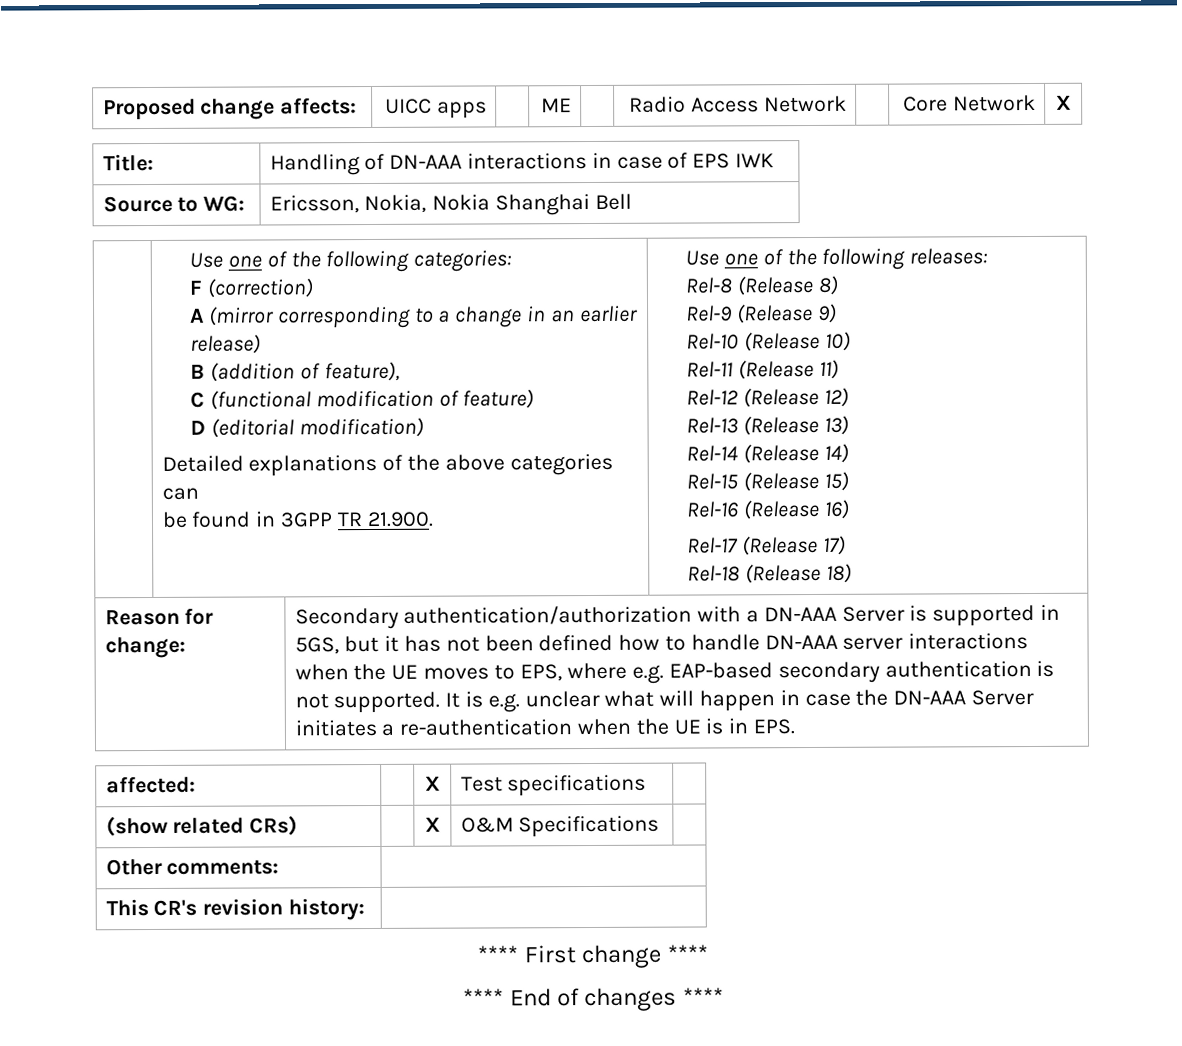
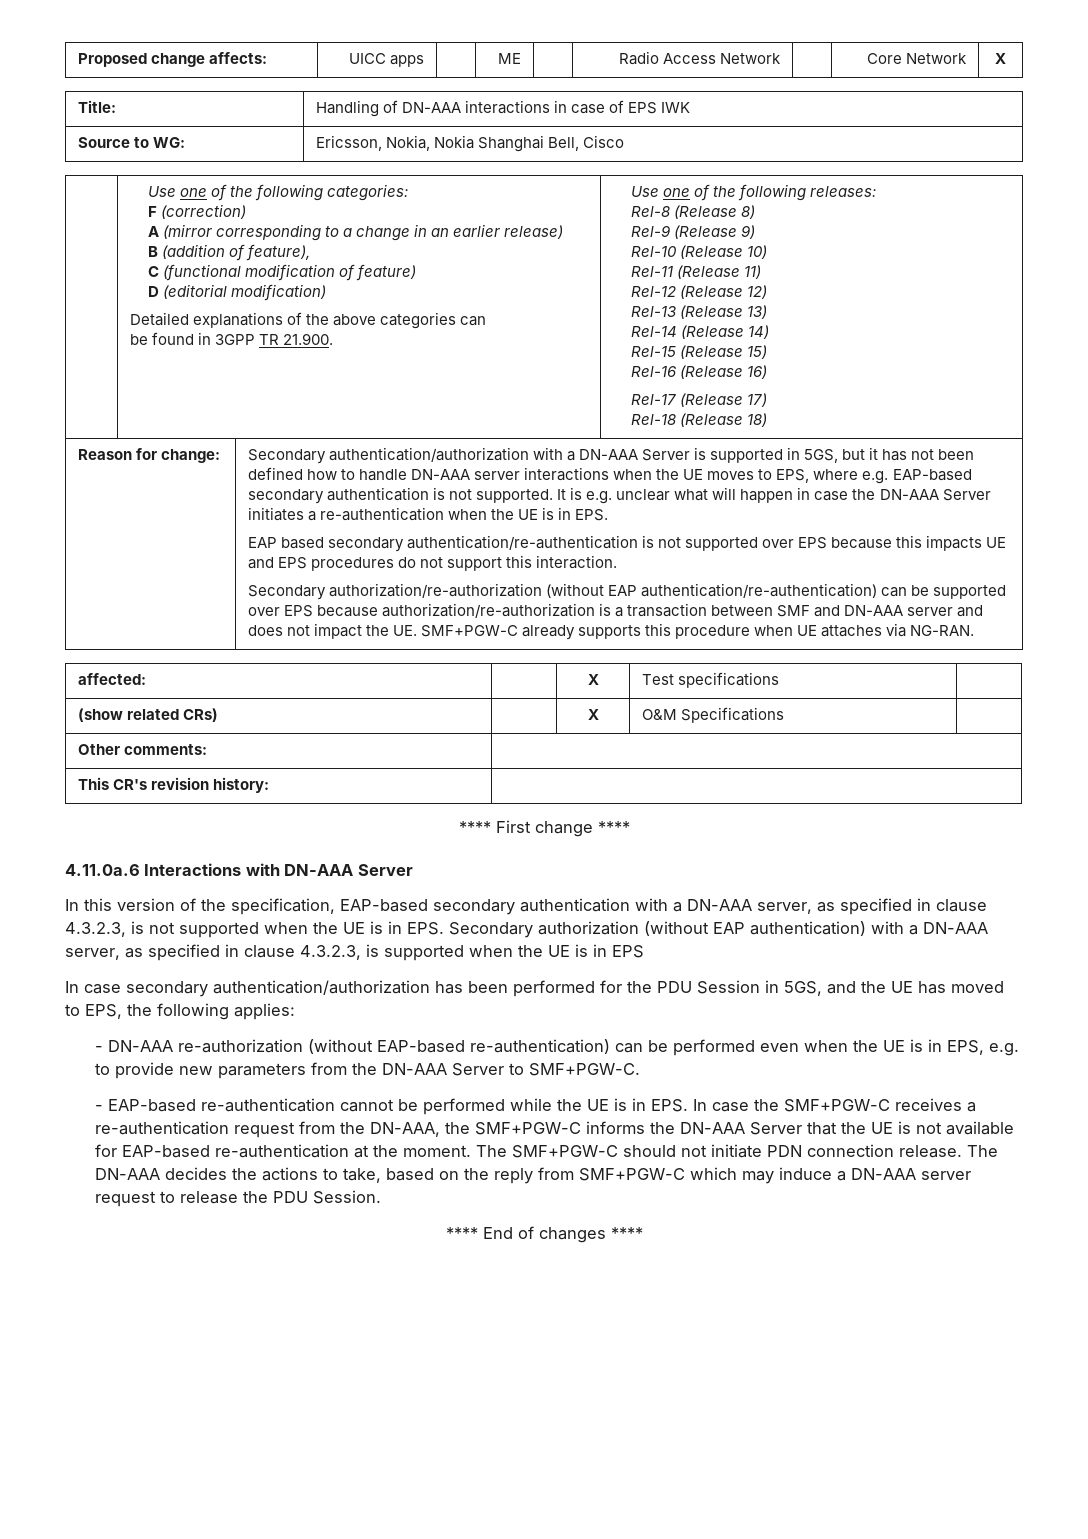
[594,193,632,210] Bell -> [547,135,625,151] Bell, Cisco
(795, 727) none -> [247,535,1007,552] [247,555,618,571] [247,583,1007,600] [247,603,984,618] [247,623,975,640] // EAP based secondary authentication/re-authentication is not supported over EPS because this impacts UE and EPS procedures do not support this interaction. // Secondary authorization/re-authorization (without EAP authentication/re-authentication) can be supported over EPS because authorization/re-authorization is a transaction between SMF and DN-AAA server and does not impact the UE. SMF+PGW-C already supports this procedure when UE attaches via NG-RAN.
(708, 953) none -> [65,863,413,876] [65,898,987,915] [65,921,988,938] [65,944,644,961] [65,980,1004,997] [65,1003,295,1020] [95,1039,1020,1056] [95,1062,641,1079] [95,1098,977,1115] [95,1121,1015,1138] [95,1144,999,1158] [95,1167,972,1184] [95,1190,382,1207] // 4.11.0a.6 Interactions with DN-AAA Server // In this version of the specification, EAP-based secondary authentication with a DN-AAA server, as specified in clause 4.3.2.3, is not supported when the UE is in EPS. Secondary authorization (without EAP authentication) with a DN-AAA server, as specified in clause 4.3.2.3, is supported when the UE is in EPS // In case secondary authentication/authorization has been performed for the PDU Session in 5GS, and the UE has moved to EPS, the following applies: // - DN-AAA re-authorization (without EAP-based re-authentication) can be performed even when the UE is in EPS, e.g. to provide new parameters from the DN-AAA Server to SMF+PGW-C. // - EAP-based re-authentication cannot be performed while the UE is in EPS. In case the SMF+PGW-C receives a re-authentication request from the DN-AAA, the SMF+PGW-C informs the DN-AAA Server that the UE is not available for EAP-based re-authentication at the moment. The SMF+PGW-C should not initiate PDN connection release. The DN-AAA decides the actions to take, based on the reply from SMF+PGW-C which may induce a DN-AAA server request to release the PDU Session.

